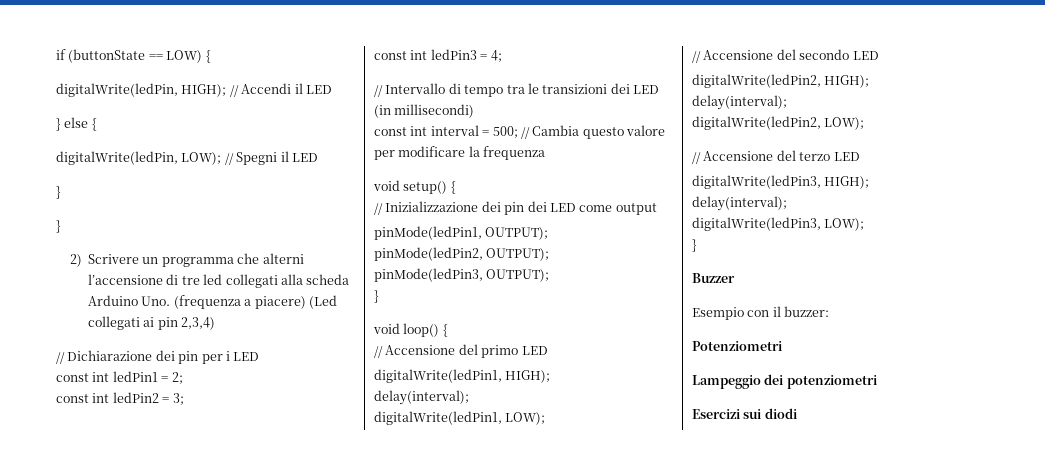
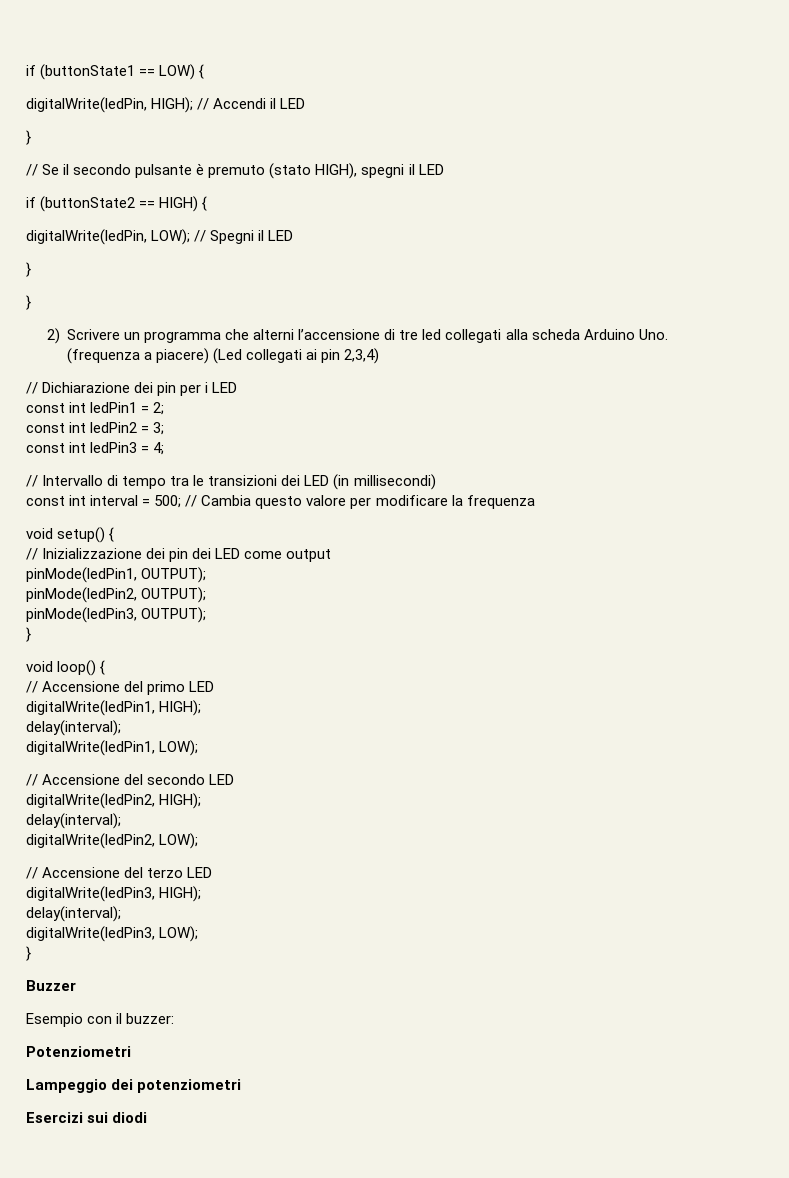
[56,49,146,63] if (buttonState -> [26,64,136,80] if (buttonState1
[64,117,89,128] else -> [26,163,444,179] [26,196,199,212] // // Se il secondo pulsante è premuto (stato HIGH), spegni il LED // if (buttonState2 == HIGH)

